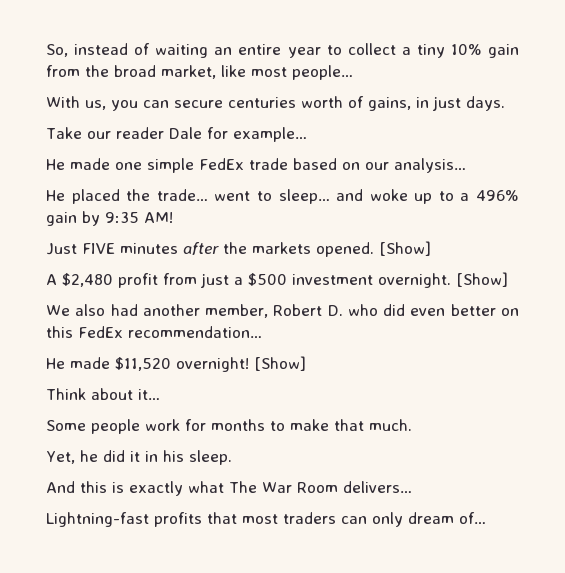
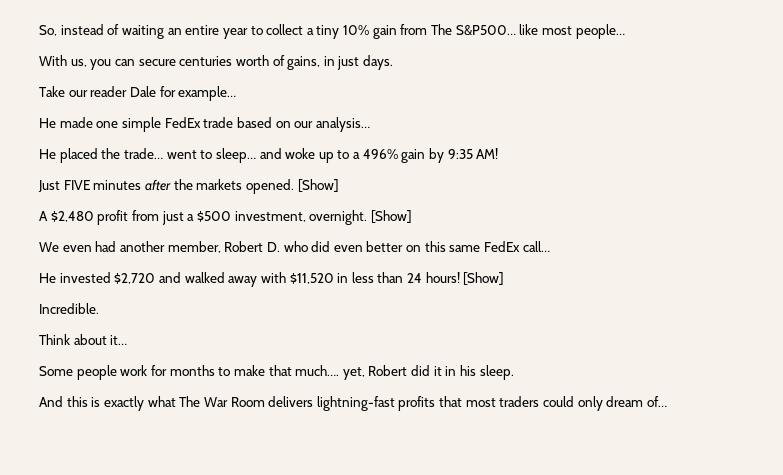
[85,65,216,79] the broad market, -> [431,24,516,35] The S&P500…
[292,274,373,285] investment -> [234,211,306,222] investment,
[75,304,106,316] also -> [62,245,92,252] even
[78,326,262,338] [46,356,306,372] FedEx recommendation… // He made $11,520 overnight! [Show] -> [449,241,550,252] [39,272,505,287] [39,303,99,314] same FedEx call… // He invested $2,720 and walked away with $11,520 in less than 24 hours! [Show] // Incredible.
[369,419,412,431] [46,450,98,464] much. // Yet, he -> [295,365,408,380] much…. yet, Robert
[343,481,412,493] [46,512,149,527] delivers… // Lightning-fast -> [268,396,395,411] delivers lightning-fast
[341,516,367,524] can -> [543,396,575,407] could

